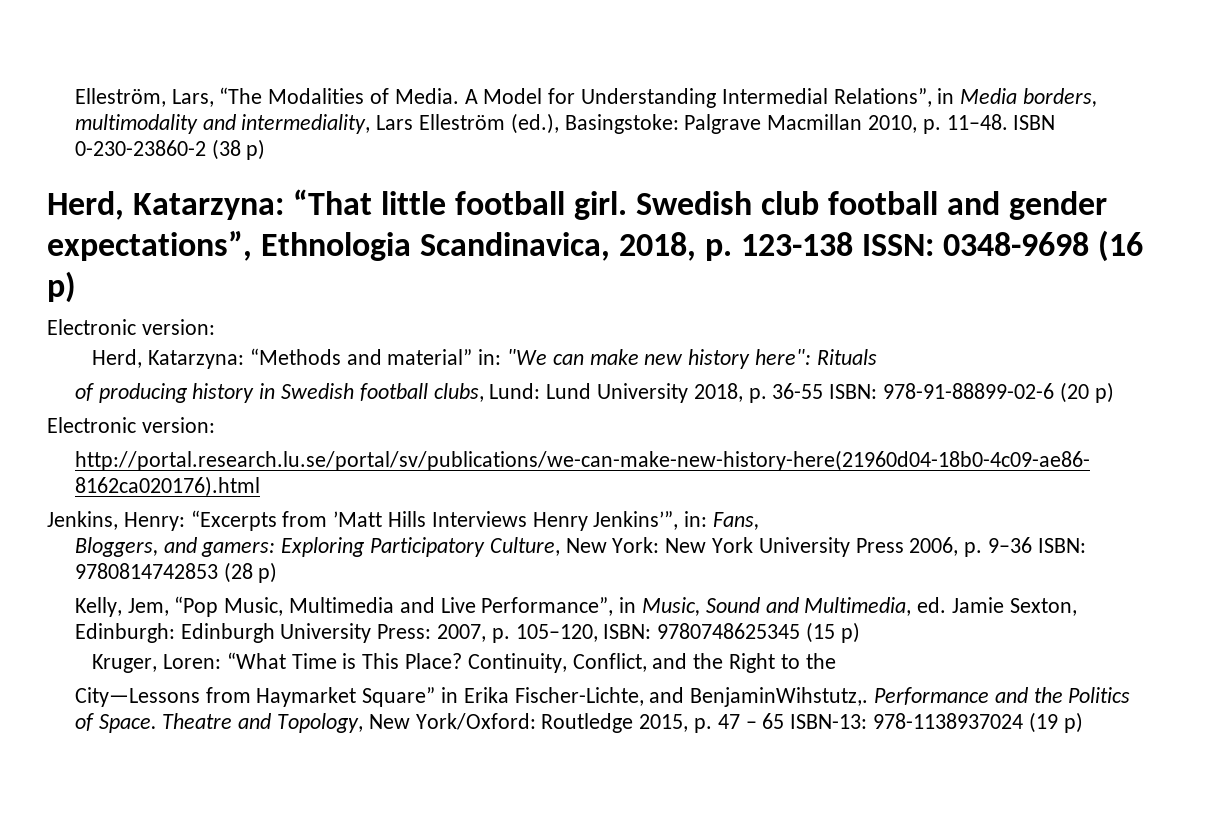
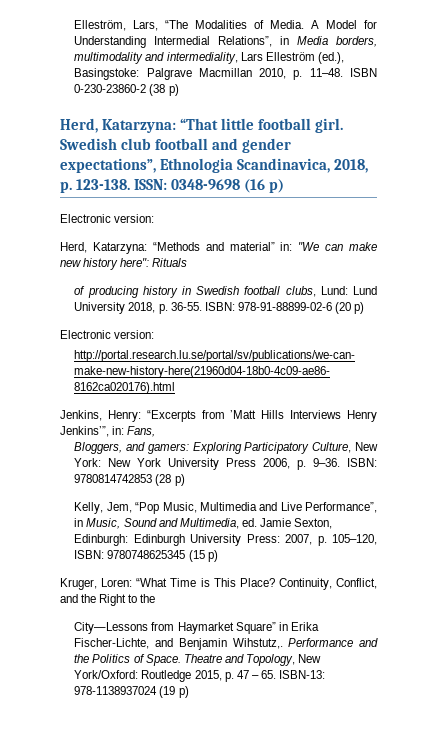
[741,232,854,256] 123-138 -> [75,179,130,190] 123-138.
[772,383,824,399] 36-55 -> [170,302,202,311] 36-55.
[987,537,1032,553] 9–36 -> [313,458,341,467] 9–36.
[690,687,869,707] BenjaminWihstutz,. -> [178,638,283,650] Benjamin Wihstutz,.
[762,713,785,729] 65 -> [260,670,276,679] 65.

